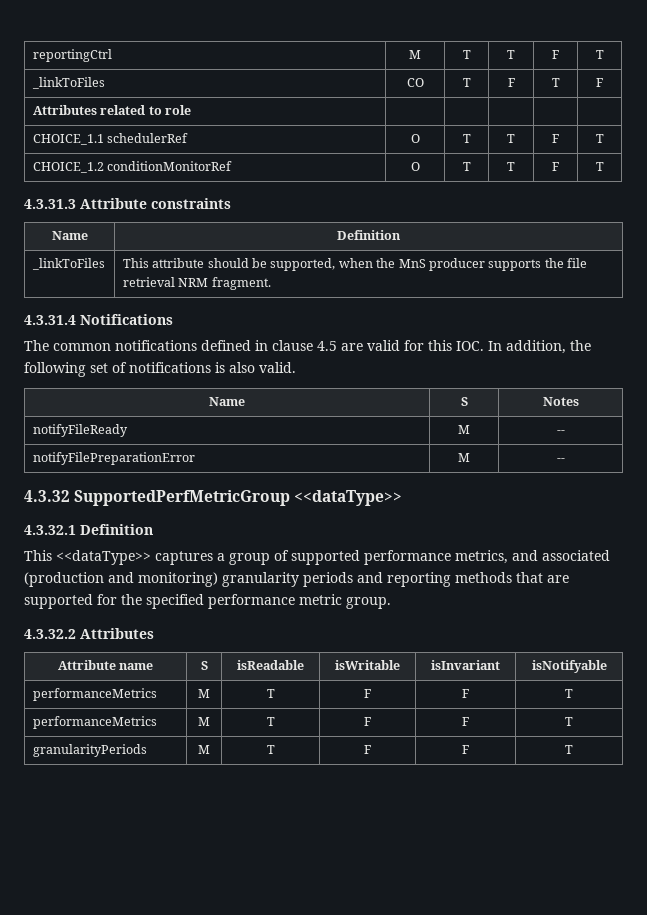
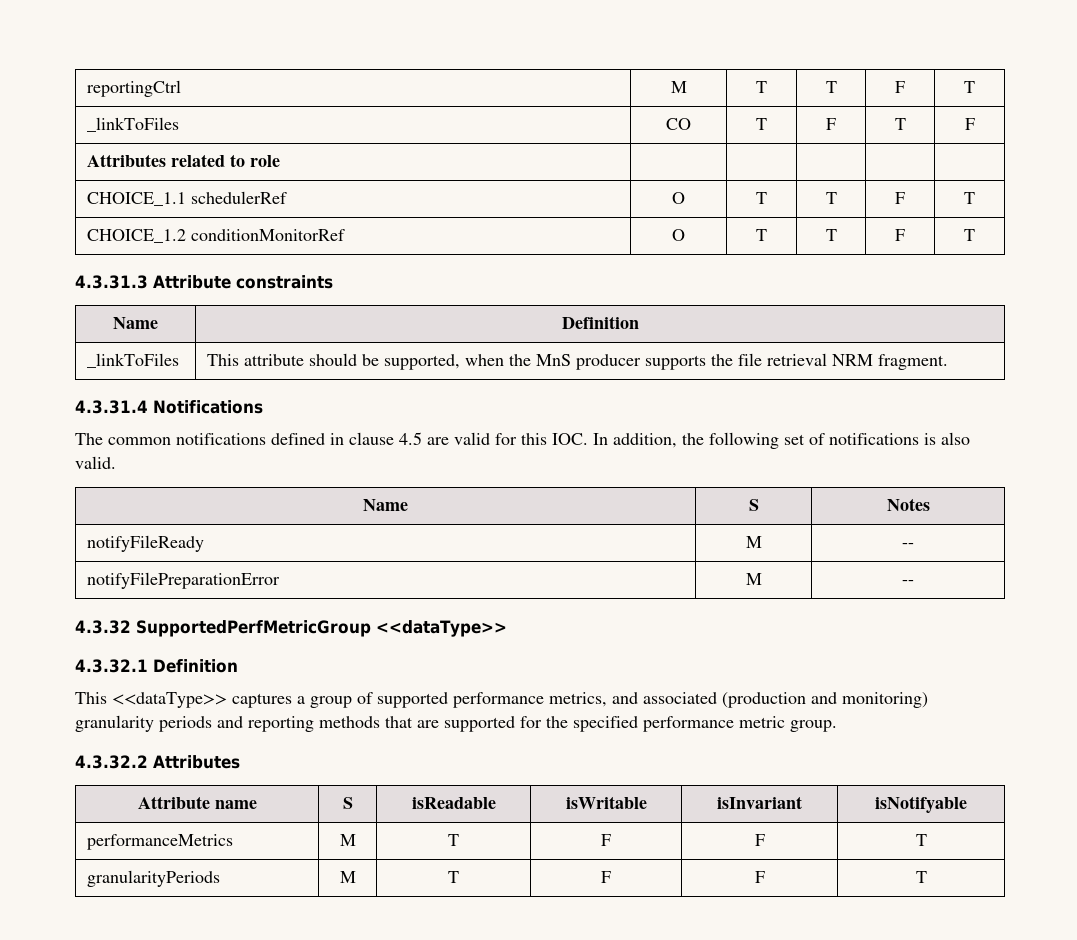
[32,716,157,729] [198,717,210,726] [266,717,275,726] [364,717,371,726] [462,717,469,726] [565,717,573,726] // performanceMetrics | M | T | F | F | T -> (927, 840) none

